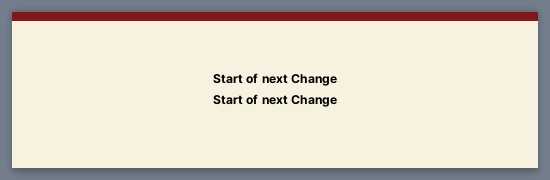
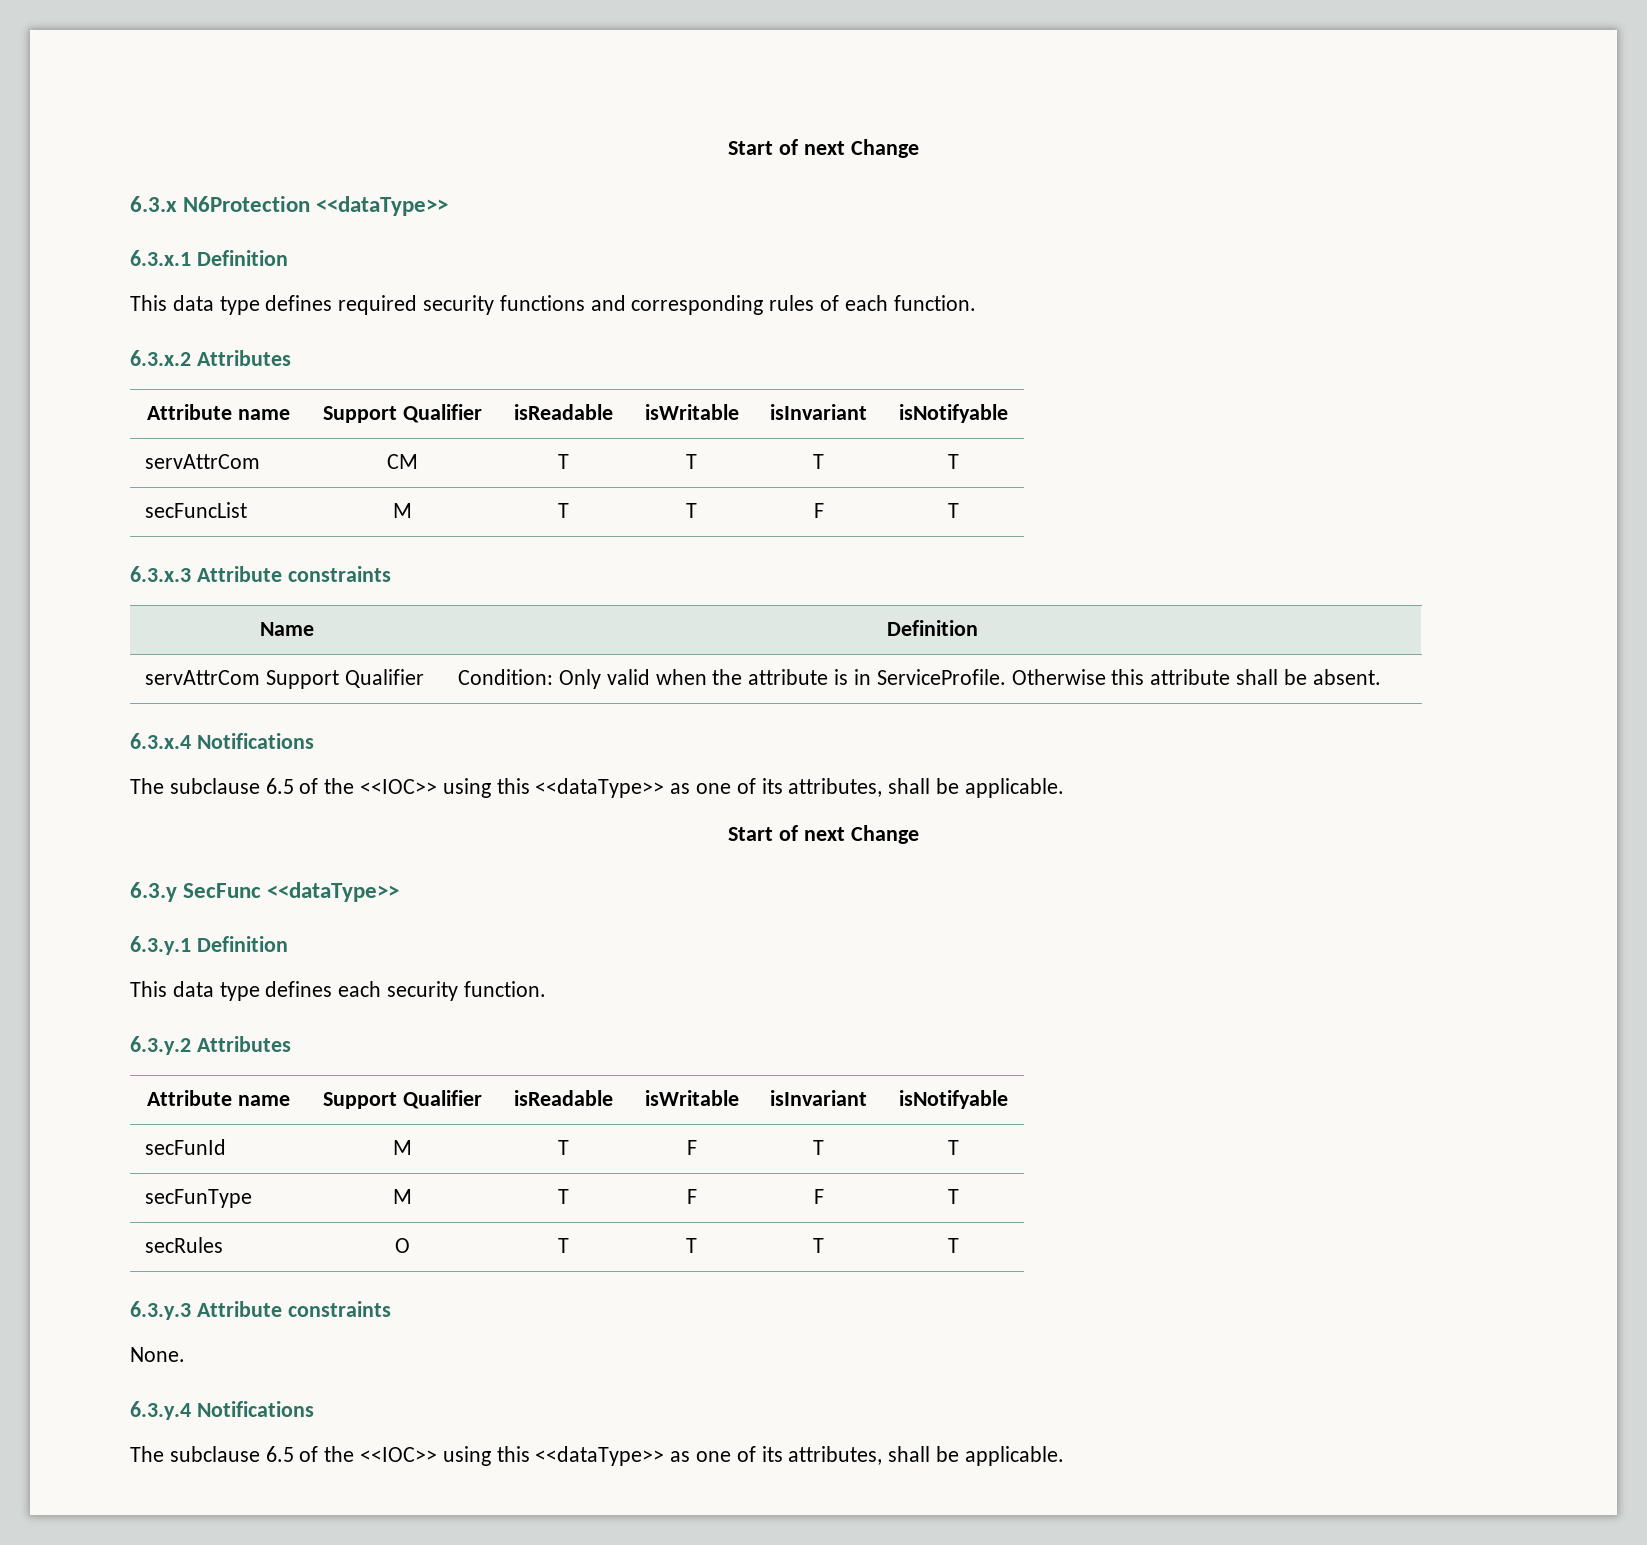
[212,73,338,86] [212,94,338,107] Start of next Change // Start of next Change -> [728,139,919,158] [130,196,449,216] [130,250,288,266] [130,295,976,315] [130,350,291,366] [147,404,290,420] [323,404,482,423] [514,404,613,420] [644,404,739,420] [770,404,867,420] [898,404,1008,423] [145,454,261,469] [387,454,418,469] [558,454,569,469] [686,454,697,469] [813,454,824,469] [947,454,959,469] [145,502,248,518] [393,503,412,518] [558,503,569,518] [686,503,697,518] [813,503,824,518] [947,503,959,518] [130,566,391,582] [260,622,314,636] [887,620,978,636] [145,669,424,689] [458,669,1381,689] [130,733,314,749] [130,778,1064,798] [728,825,919,844] [130,882,400,902] [130,936,288,955] [130,981,546,1001] [130,1036,291,1055] [147,1090,290,1106] [323,1090,482,1109] [514,1090,613,1106] [644,1090,739,1106] [770,1090,867,1106] [898,1090,1008,1109] [145,1139,227,1155] [393,1140,412,1155] [558,1140,569,1155] [686,1140,697,1155] [813,1140,824,1155] [947,1140,959,1155] [145,1189,253,1208] [393,1189,412,1204] [558,1189,569,1204] [686,1189,697,1204] [813,1189,824,1204] [947,1189,959,1204] [145,1237,224,1253] [395,1238,410,1253] [558,1238,569,1253] [686,1238,697,1253] [813,1238,824,1253] [947,1238,959,1253] [130,1301,391,1320] [130,1347,185,1362] [130,1401,314,1420] [130,1446,1064,1466] Start of next Change // 6.3.x N6Protection <<dataType>> // 6.3.x.1 Definition // This data type defines required security functions and corresponding rules of each function. // 6.3.x.2 Attributes // Attribute name | Support Qualifier | isReadable | isWritable | isInvariant | isNotifyable // servAttrCom | CM | T | T | T | T // secFuncList | M | T | T | F | T // 6.3.x.3 Attribute constraints // Name | Definition // servAttrCom Support Qualifier | Condition: Only valid when the attribute is in ServiceProfile. Otherwise this attribute shall be absent. // 6.3.x.4 Notifications // The subclause 6.5 of the <<IOC>> using this <<dataType>> as one of its attributes, shall be applicable. // Start of next Change // 6.3.y SecFunc <<dataType>> // 6.3.y.1 Definition // This data type defines each security function. // 6.3.y.2 Attributes // Attribute name | Support Qualifier | isReadable | isWritable | isInvariant | isNotifyable // secFunId | M | T | F | T | T // secFunType | M | T | F | F | T // secRules | O | T | T | T | T // 6.3.y.3 Attribute constraints // None. // 6.3.y.4 Notifications // The subclause 6.5 of the <<IOC>> using this <<dataType>> as one of its attributes, shall be applicable.

